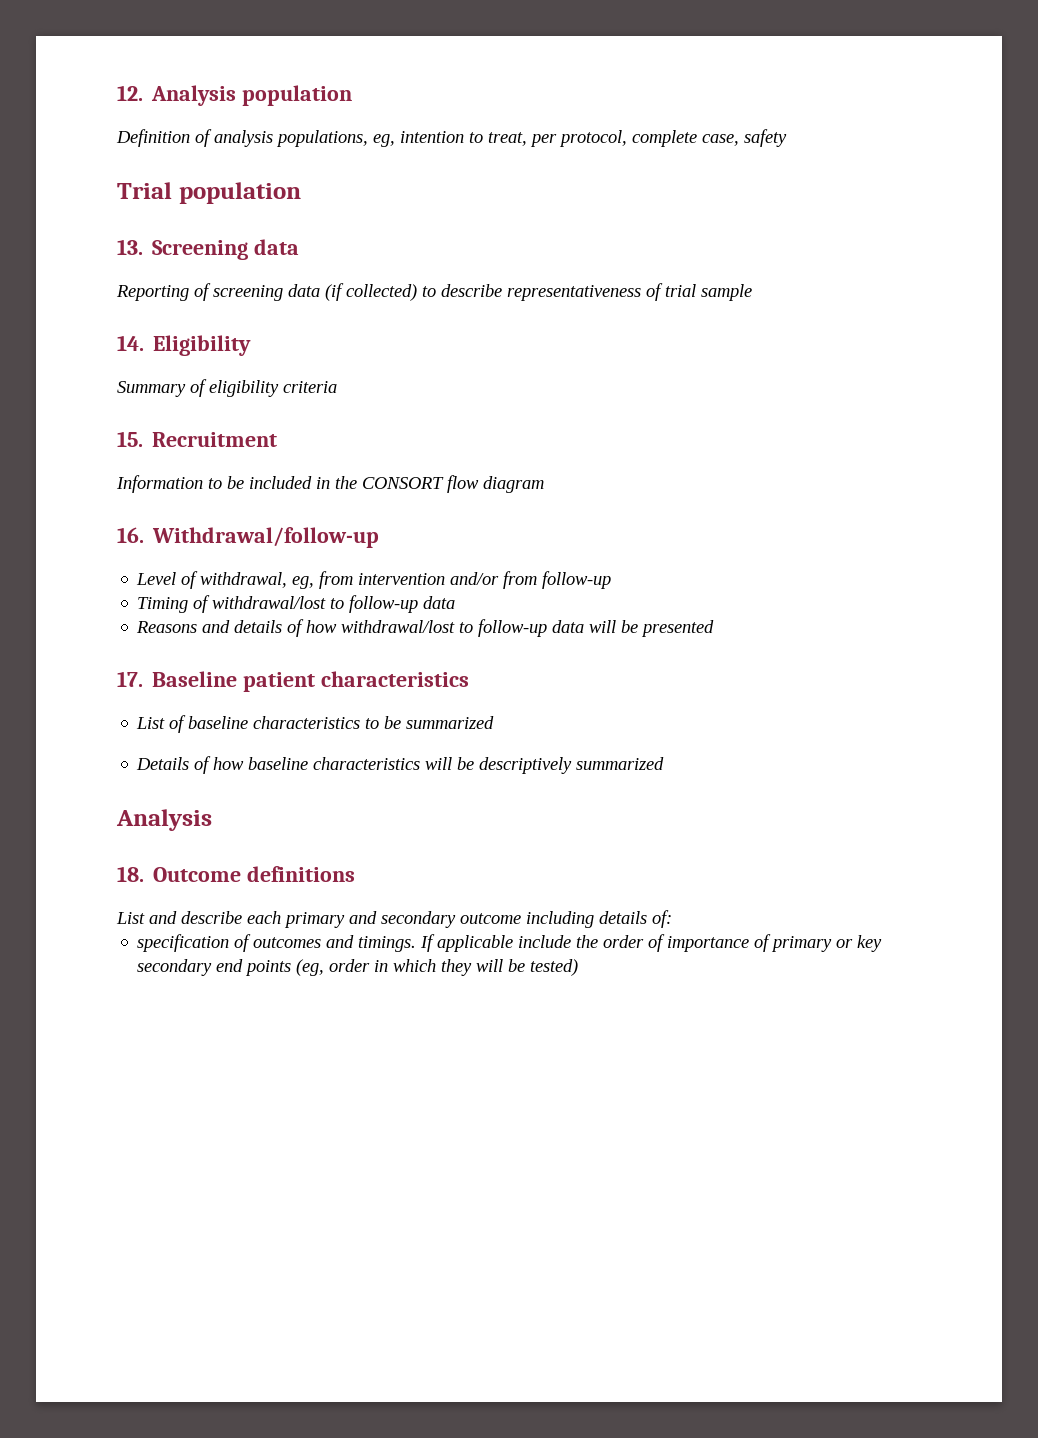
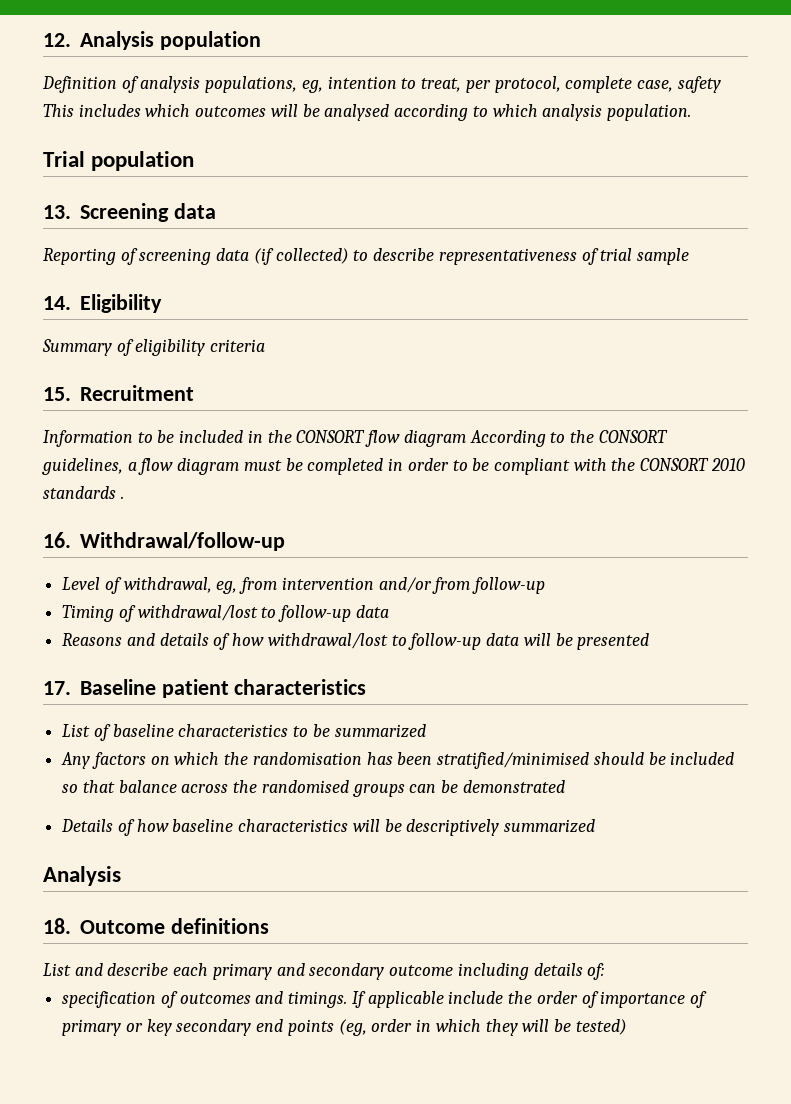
(787, 138) none -> [43,104,691,121] This includes which outcomes will be analysed according to which analysis population.
(544, 484) none -> [469,430,668,447] [42,458,745,475] [43,486,124,499] According to the CONSORT guidelines, a flow diagram must be completed in order to be compliant with the CONSORT 2010 standards .
(495, 722) none -> [61,752,735,769] [62,780,565,797] // Any factors on which the randomisation has been stratified/minimised should be included so that balance across the randomised groups can be demonstrated

